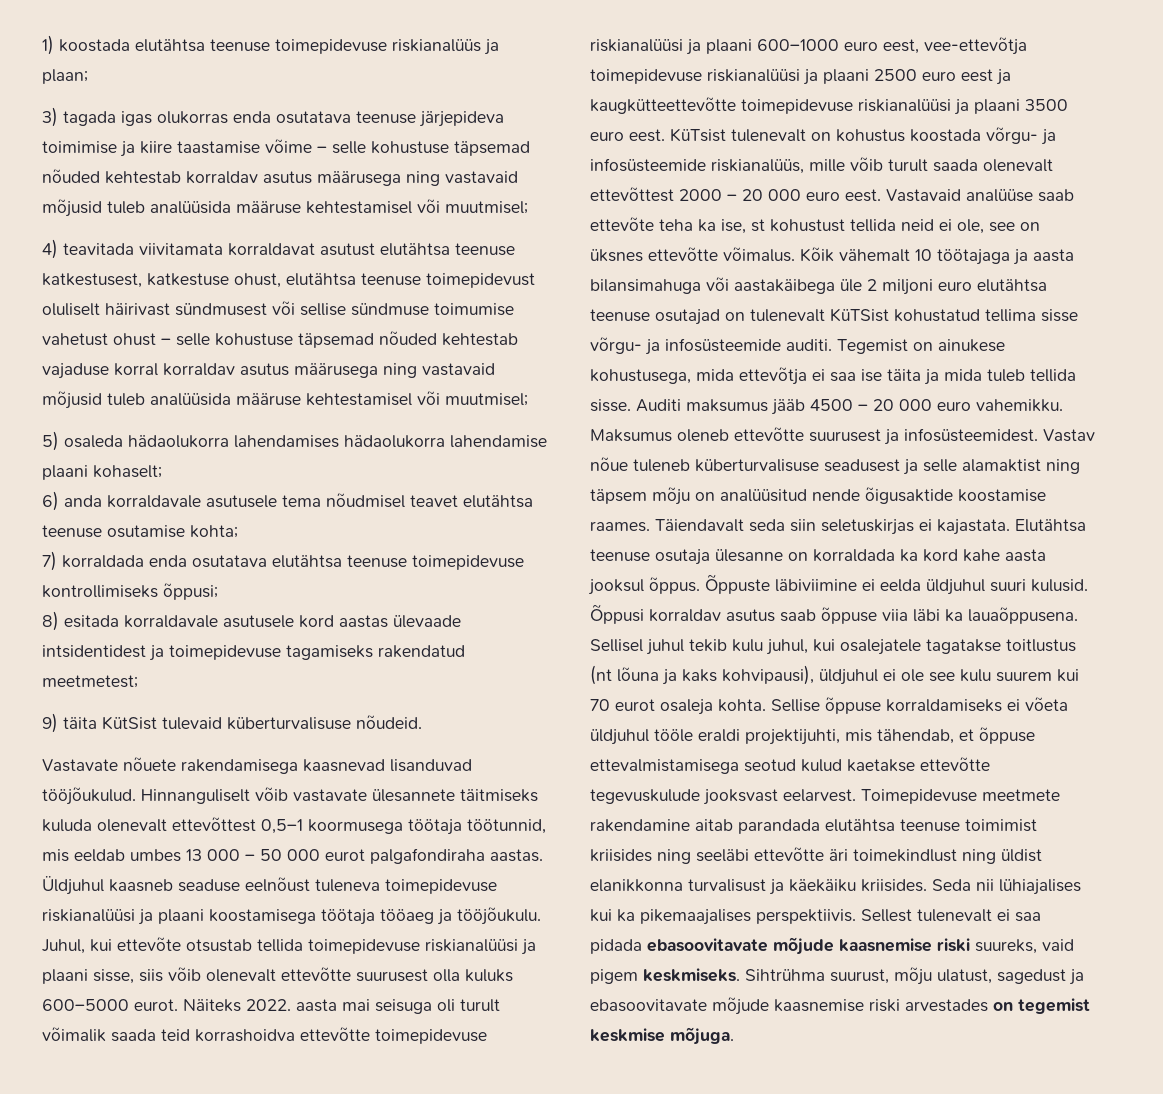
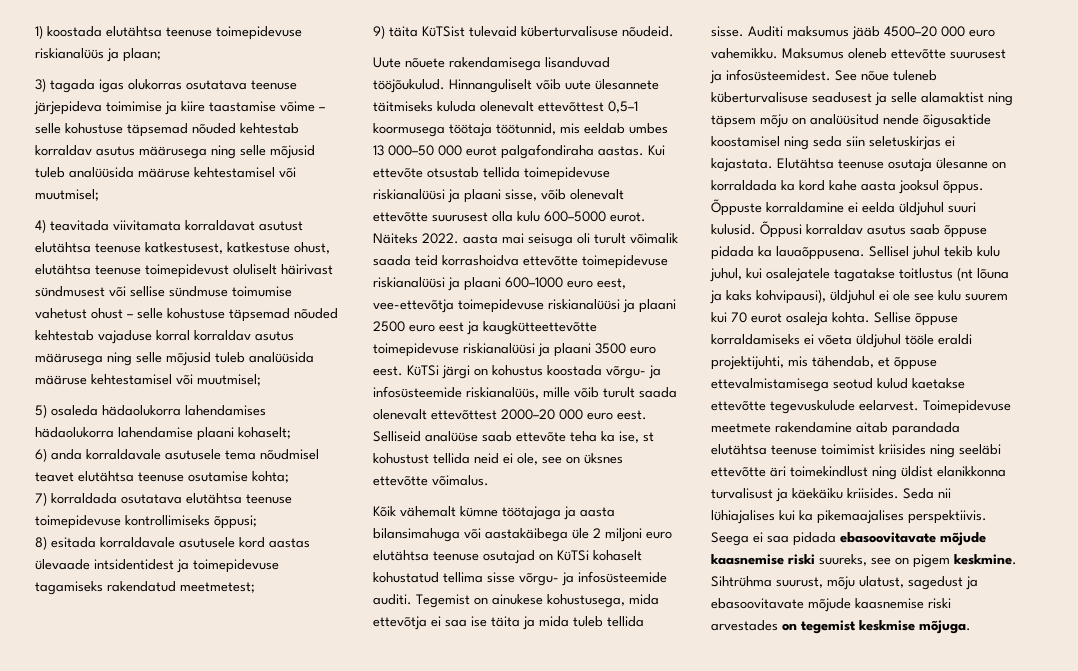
[233,111,271,123] enda -> (182, 84) none
[445,171,518,184] vastavaid -> [240,145,266,156] selle
[422,363,495,376] vastavaid -> [136,352,162,363] selle
[149,555,187,567] enda -> (117, 498) none
[102,716,157,730] KütSist -> [422,26,465,37] KüTSist
[42,759,118,772] Vastavate -> [373,57,401,68] Uute
[303,759,385,772] kaasnevad -> (541, 64) none
[293,789,367,802] vastavate -> [565,80,591,90] uute
[207,849,282,861] 000 – 50 -> [388,145,434,156] 000–50
[42,876,497,895] [42,907,541,925] [42,939,112,954] Üldjuhul kaasneb seaduse eelnõust tuleneva toimepidevuse riskianalüüsi ja plaani koostamisega töötaja tööaeg ja tööjõukulu. Juhul, kui -> [648,145,665,156] Kui
[139,969,163,982] siis -> (537, 195) none
[465,969,513,982] kuluks -> [517,211,540,222] kulu
[670,128,806,142] KüTsist tulenevalt -> [407,365,470,379] KüTSi järgi
[679,189,763,201] 2000 – 20 -> [501,409,555,420] 2000–20
[886,189,961,202] Vastavaid -> [373,431,421,442] Selliseid
(795, 254) none -> (489, 480) //
[915,249,932,261] 10 -> [460,506,498,517] kümne
[750,308,889,322] tulenevalt KüTSist -> [557,550,642,561] KüTSi kohaselt
[810,399,894,411] 4500 – 20 -> [884,26,937,37] 4500–20
[1043,429,1095,442] Vastav -> [835,70,857,81] See
[958,489,1046,502] [590,519,744,532] koostamise raames. Täiendavalt -> [711,136,809,150] koostamisel ning
[775,579,857,592] läbiviimine -> [766,202,844,213] korraldamine
[882,609,940,622] viia läbi -> [711,246,754,260] pidada
[703,789,778,805] jooksvast -> (855, 407) none
[861,909,992,922] Sellest tulenevalt -> [711,532,749,546] Seega
[1042,939,1074,951] [590,968,740,984] vaid pigem keskmiseks. -> [871,554,1017,568] see on pigem keskmine.

